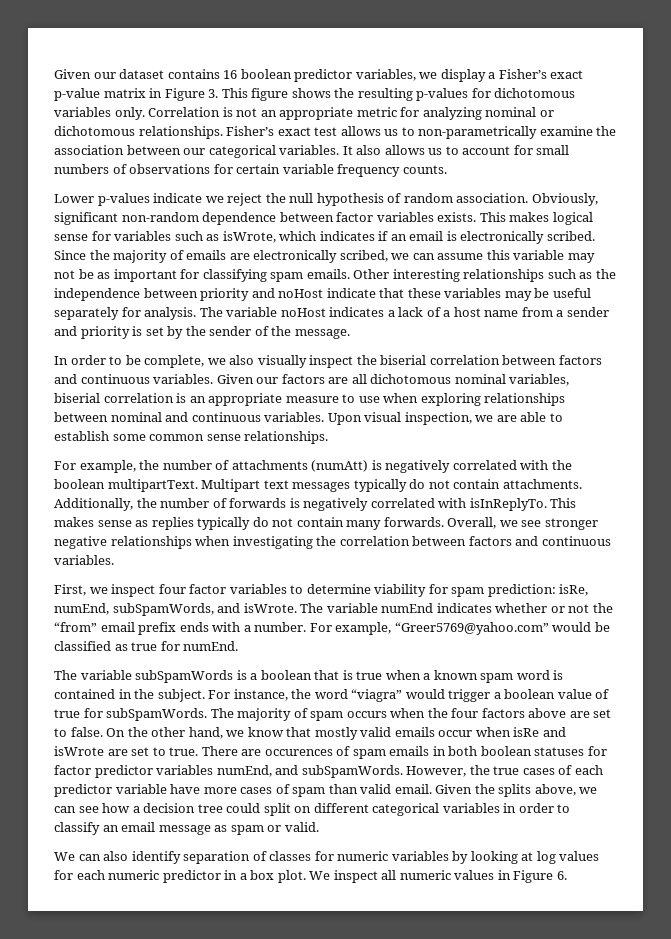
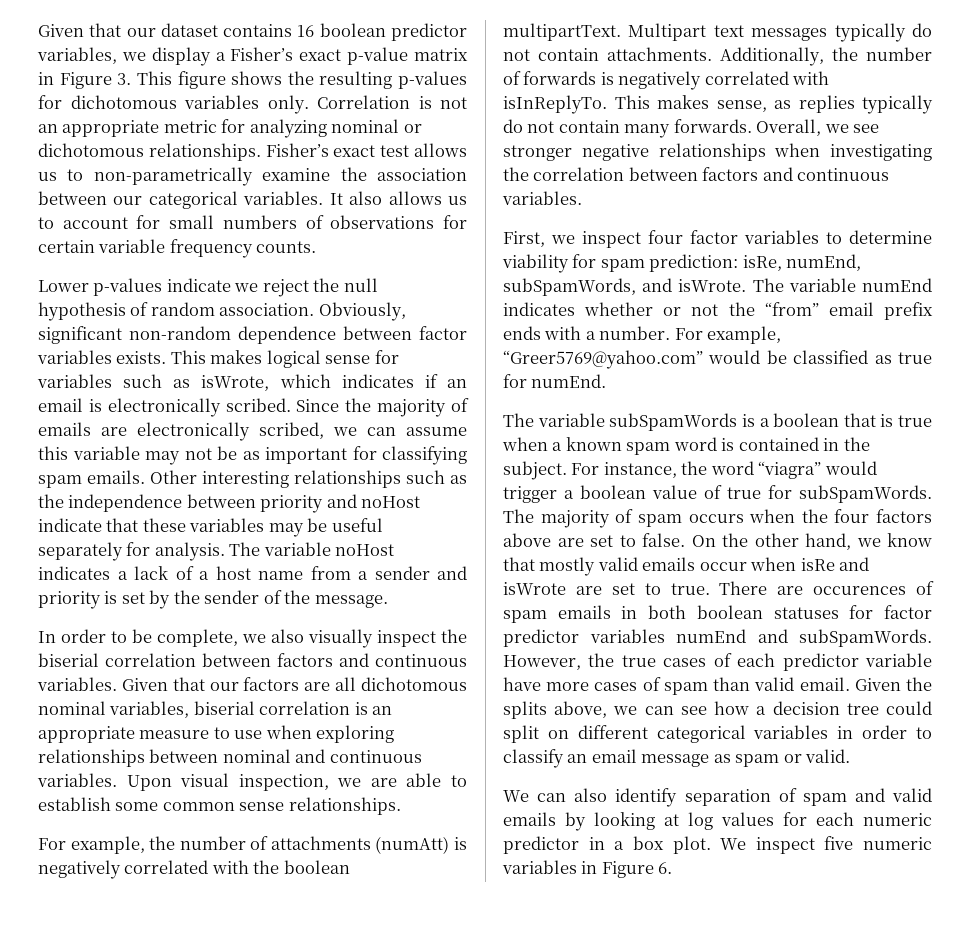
[54,69,91,79] Given -> [38,23,122,37] Given that
(254, 379) none -> [172,677,205,691] that
[97,520,132,527] sense -> [716,100,767,112] sense,
[216,765,272,777] numEnd, -> [676,629,746,643] numEnd
[269,851,449,861] classes for numeric variables -> [802,788,932,806] [503,812,556,826] spam and valid emails
[381,870,495,880] all numeric values -> [824,836,932,850] [502,860,577,874] five numeric variables

